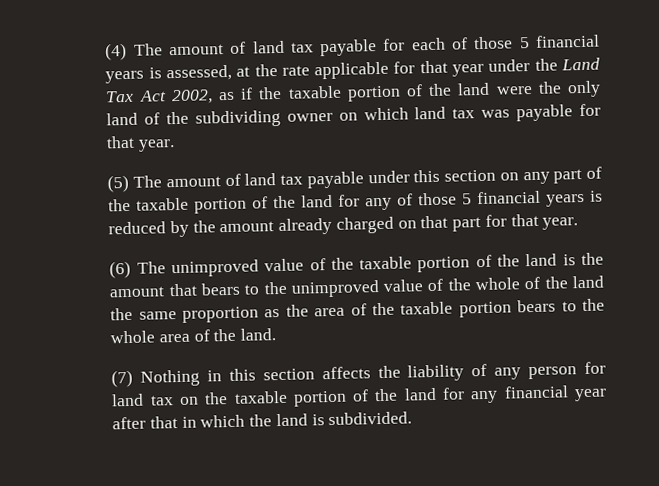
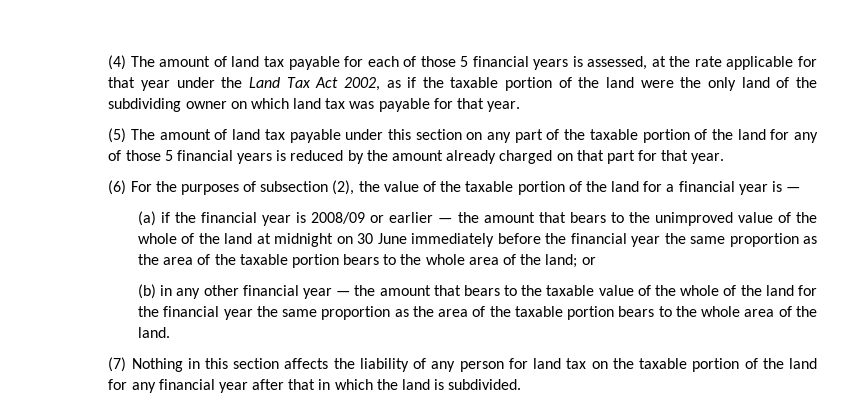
[136,259,259,278] The unimproved -> [130,180,380,195] For the purposes of subsection (2), the
[562,254,576,266] is -> [643,181,801,195] [137,211,453,226] for a financial year is — // (a) if the financial year is 2008/09 or earlier —
(604, 282) none -> [256,233,818,247] [137,254,596,268] [137,284,817,299] [137,306,253,320] at midnight on 30 June immediately before the financial year the same proportion as the area of the taxable portion bears to the whole area of the land; or // (b) in any other financial year — the amount that bears to the taxable value of the whole of the land for the financial year

